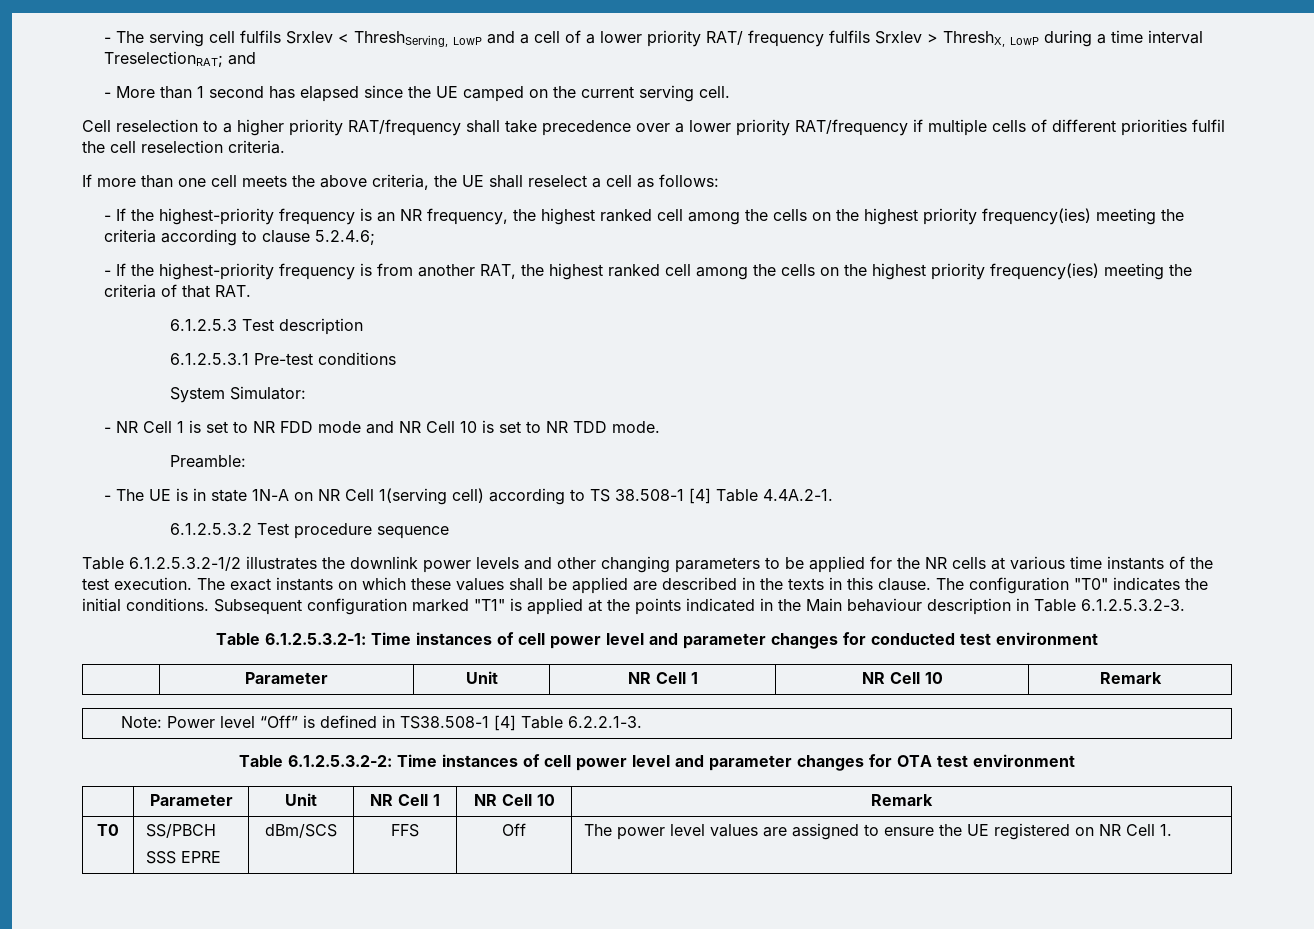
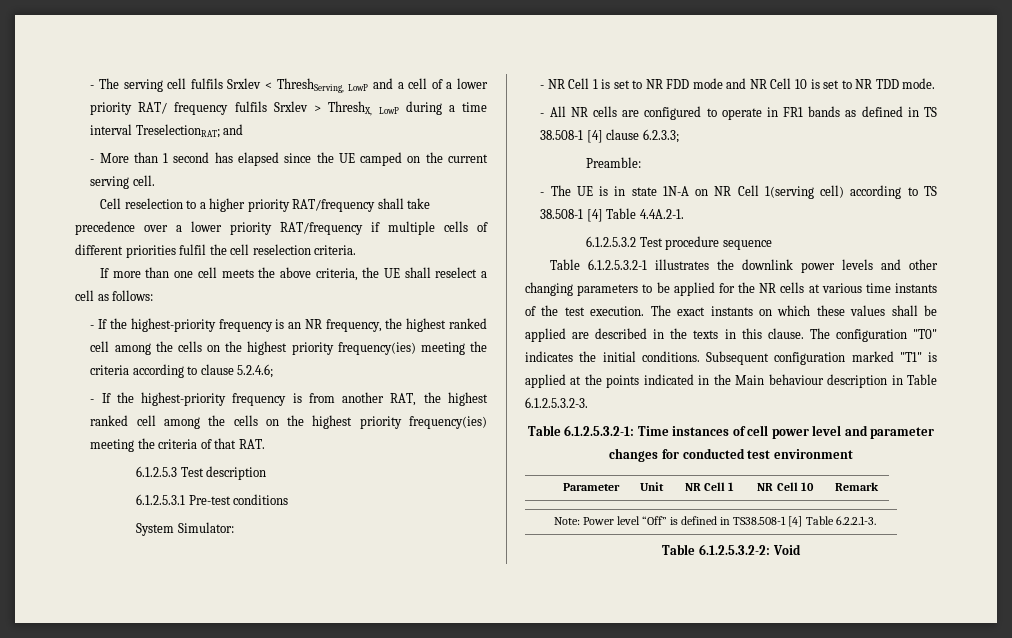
(660, 427) none -> [540,106,938,120] [540,129,679,143] // - All NR cells are configured to operate in FR1 bands as defined in TS 38.508-1 [4] clause 6.2.3.3;
[129,557,241,571] 6.1.2.5.3.2-1/2 -> [588,259,648,270] 6.1.2.5.3.2-1
[397,754,1075,771] [149,794,233,806] [285,793,317,806] [370,794,440,806] [473,794,555,806] [871,794,933,806] [97,824,119,836] [145,824,216,838] [145,851,221,864] [265,824,337,838] [391,824,419,837] [502,823,526,836] [583,823,1172,840] Time instances of cell power level and parameter changes for OTA test environment // | Parameter | Unit | NR Cell 1 | NR Cell 10 | Remark // T0 | SS/PBCH // SSS EPRE | dBm/SCS | FFS | Off | The power level values are assigned to ensure the UE registered on NR Cell 1. -> [772,544,801,555] Void

